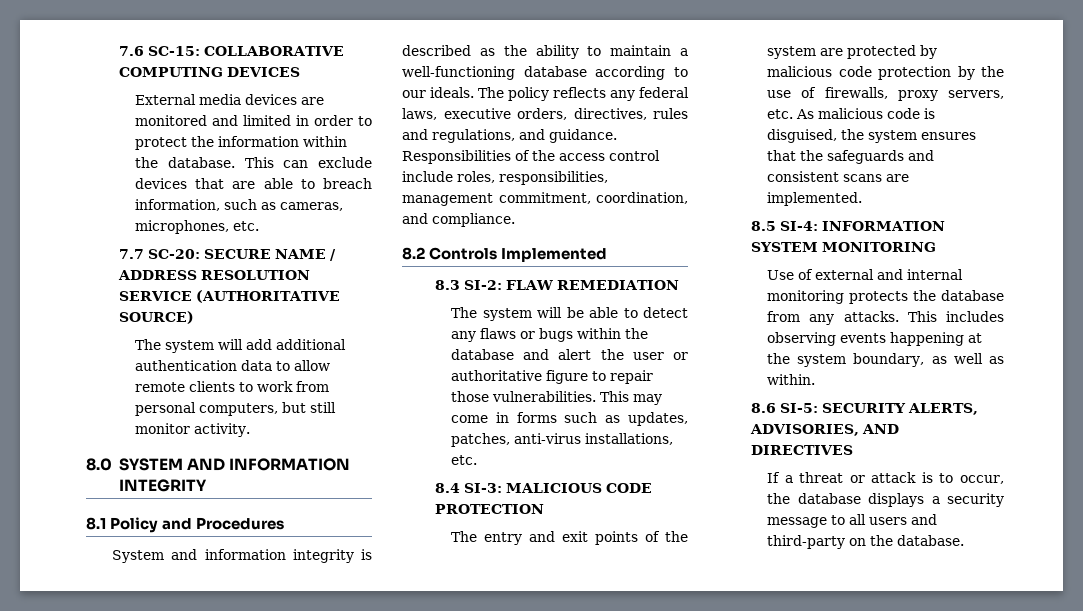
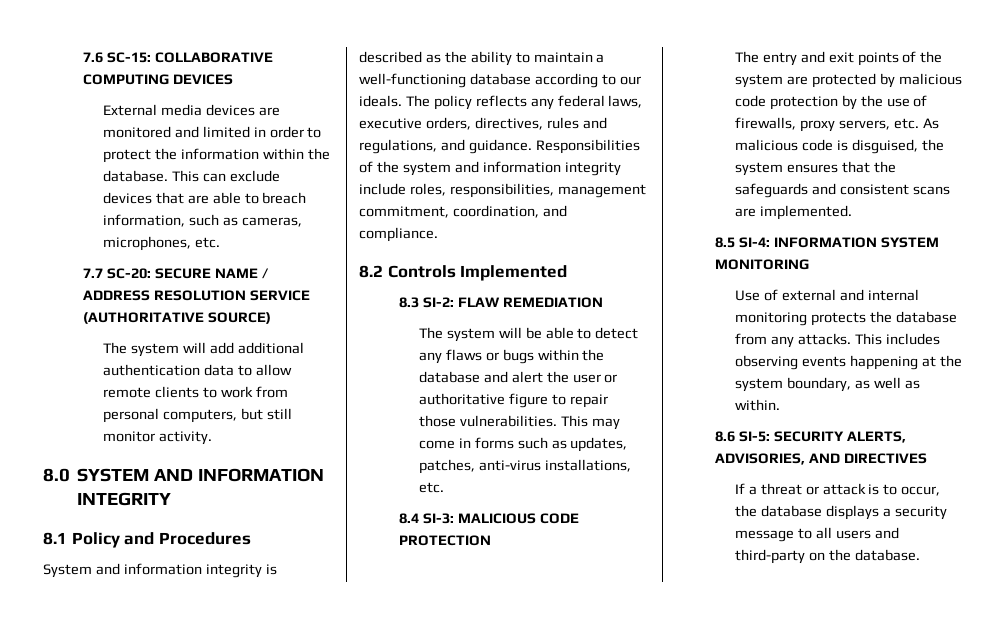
[559,150,660,161] access control -> [402,161,621,176] system and information integrity

